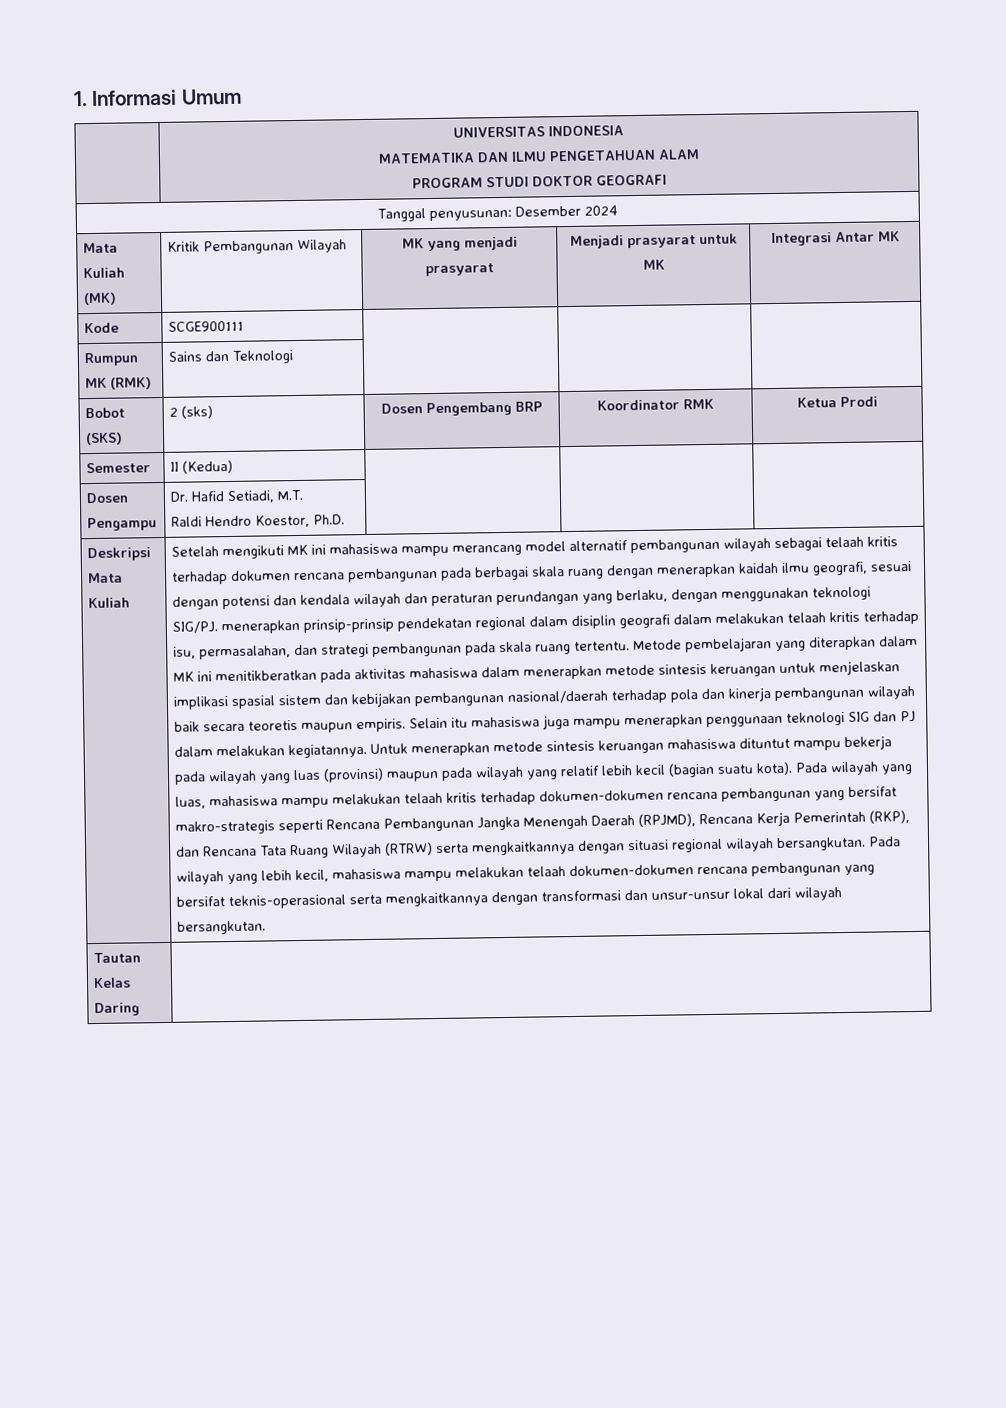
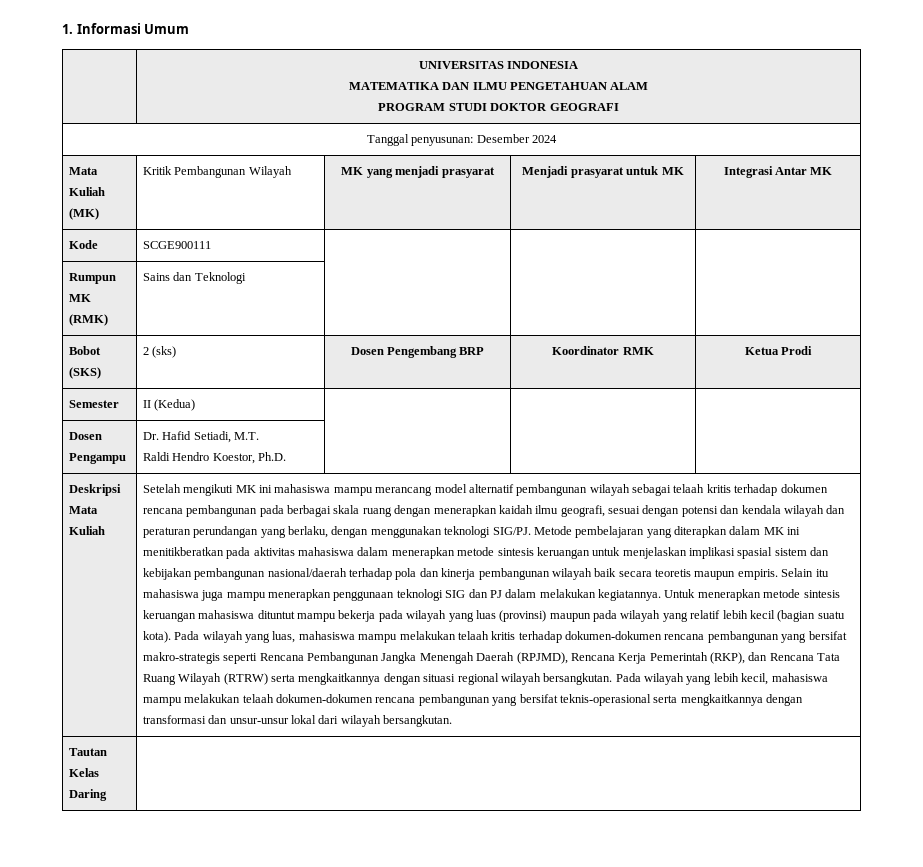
[220,610,919,635] [172,641,630,660] menerapkan prinsip-prinsip pendekatan regional dalam disiplin geografi dalam melakukan telaah kritis terhadap isu, permasalahan, dan strategi pembangunan pada skala ruang tertentu. -> (531, 531) none

